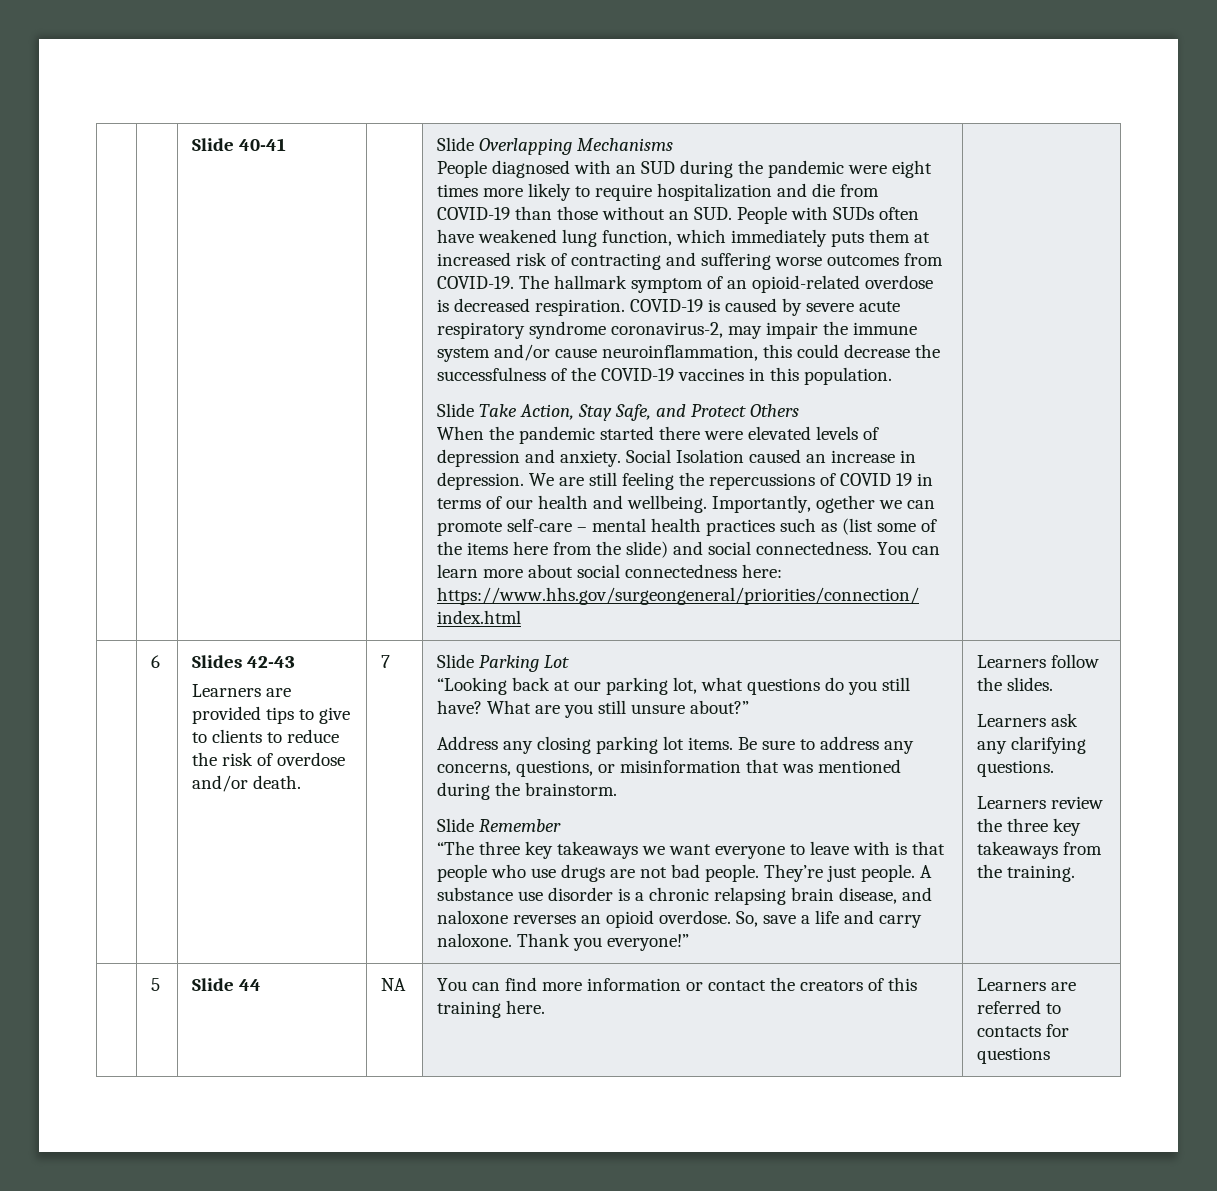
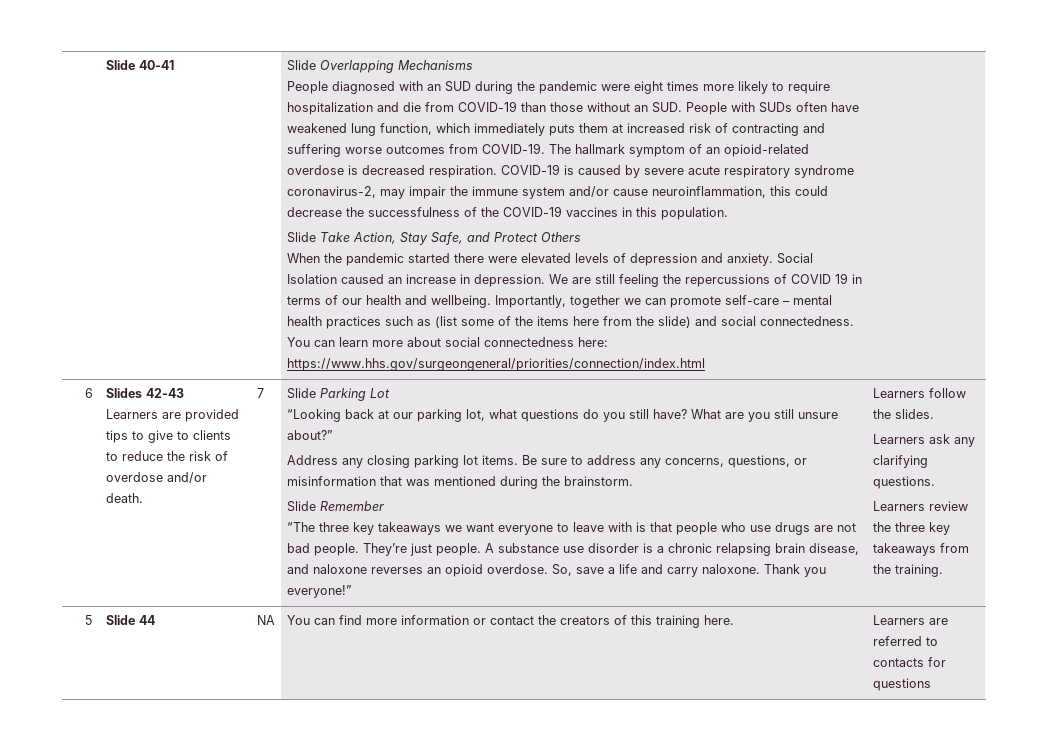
[816,495,876,513] ogether -> [569,295,620,308] together

